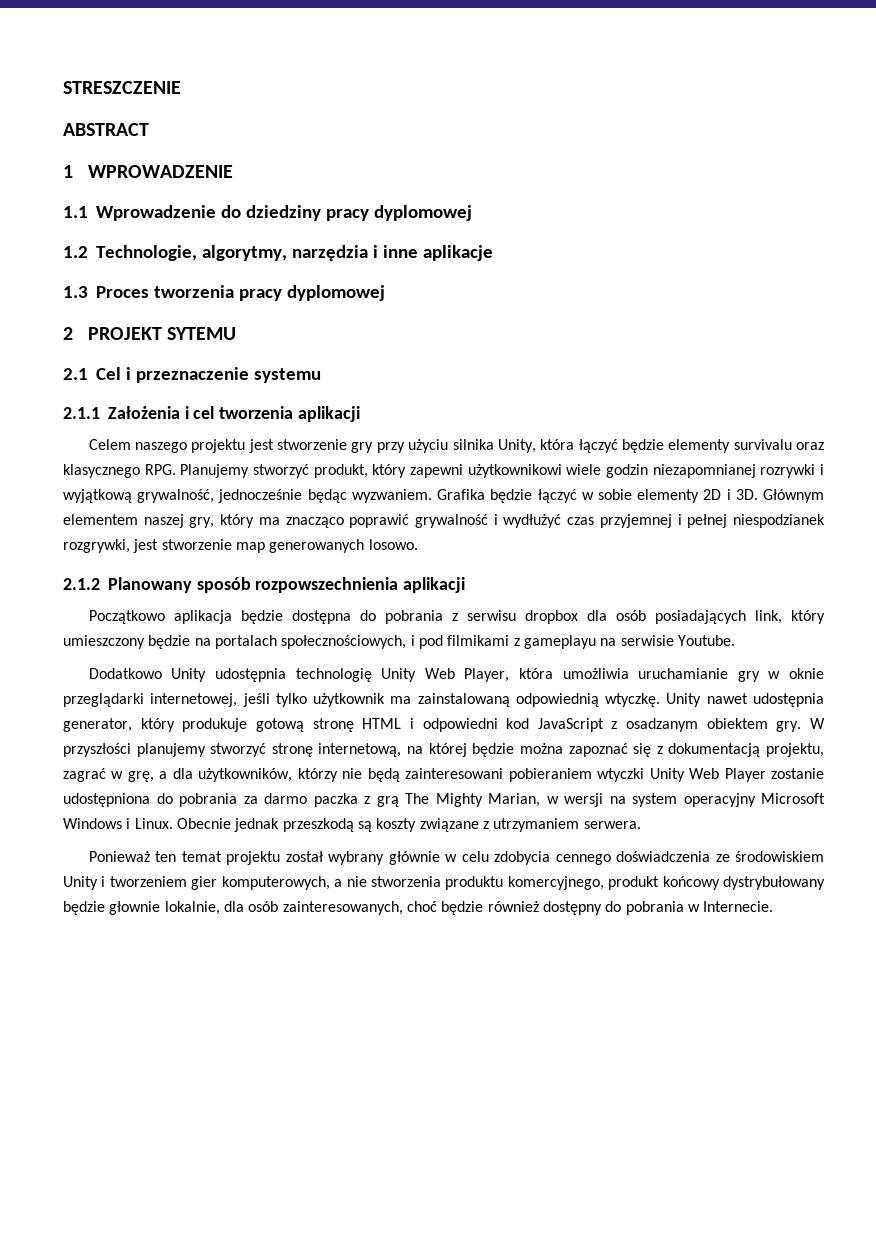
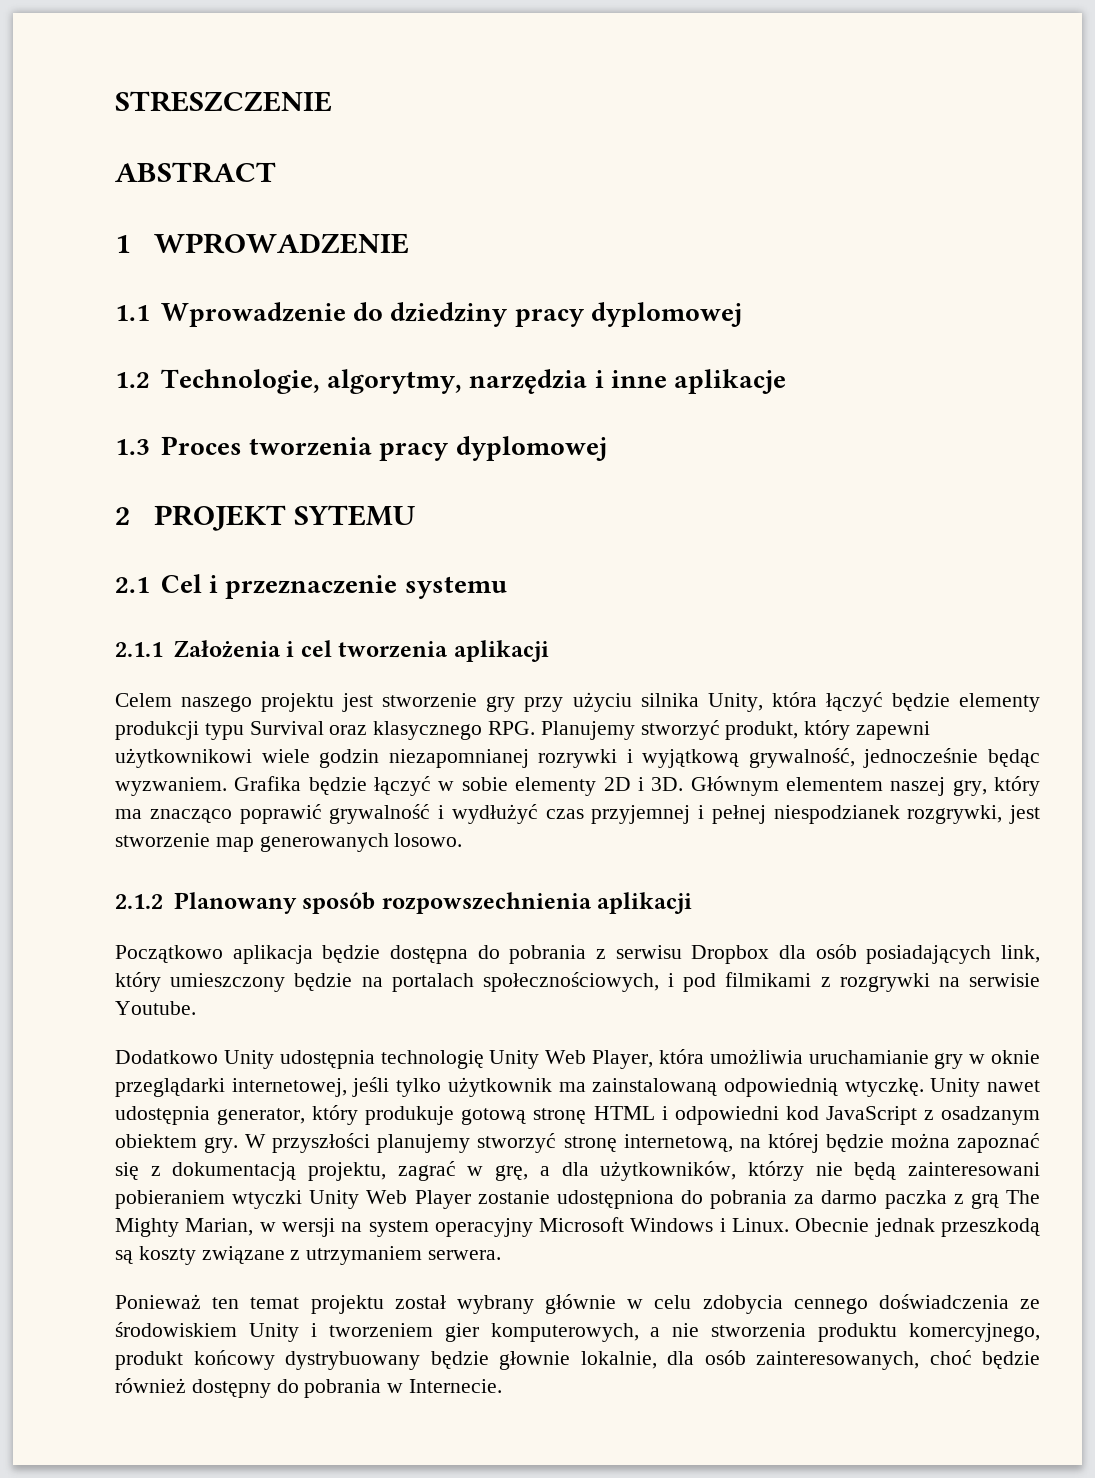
[733,439,792,450] survivalu -> [115,721,324,740] produkcji typu Survival
[524,610,578,624] dropbox -> [691,945,770,964] Dropbox
[523,635,596,649] gameplayu -> [839,973,930,992] rozgrywki
[723,876,826,890] dystrybułowany -> [285,1351,420,1370] dystrybuowany

